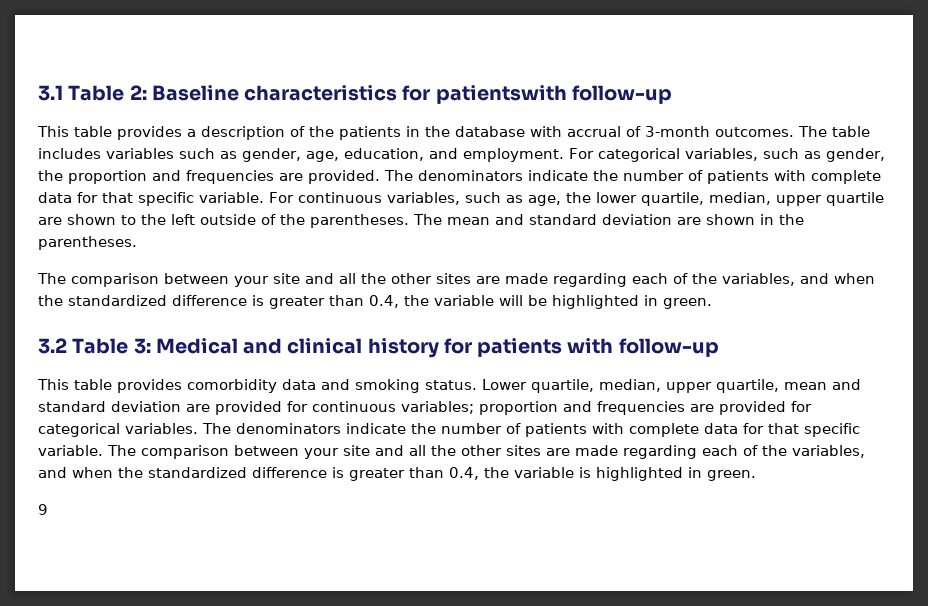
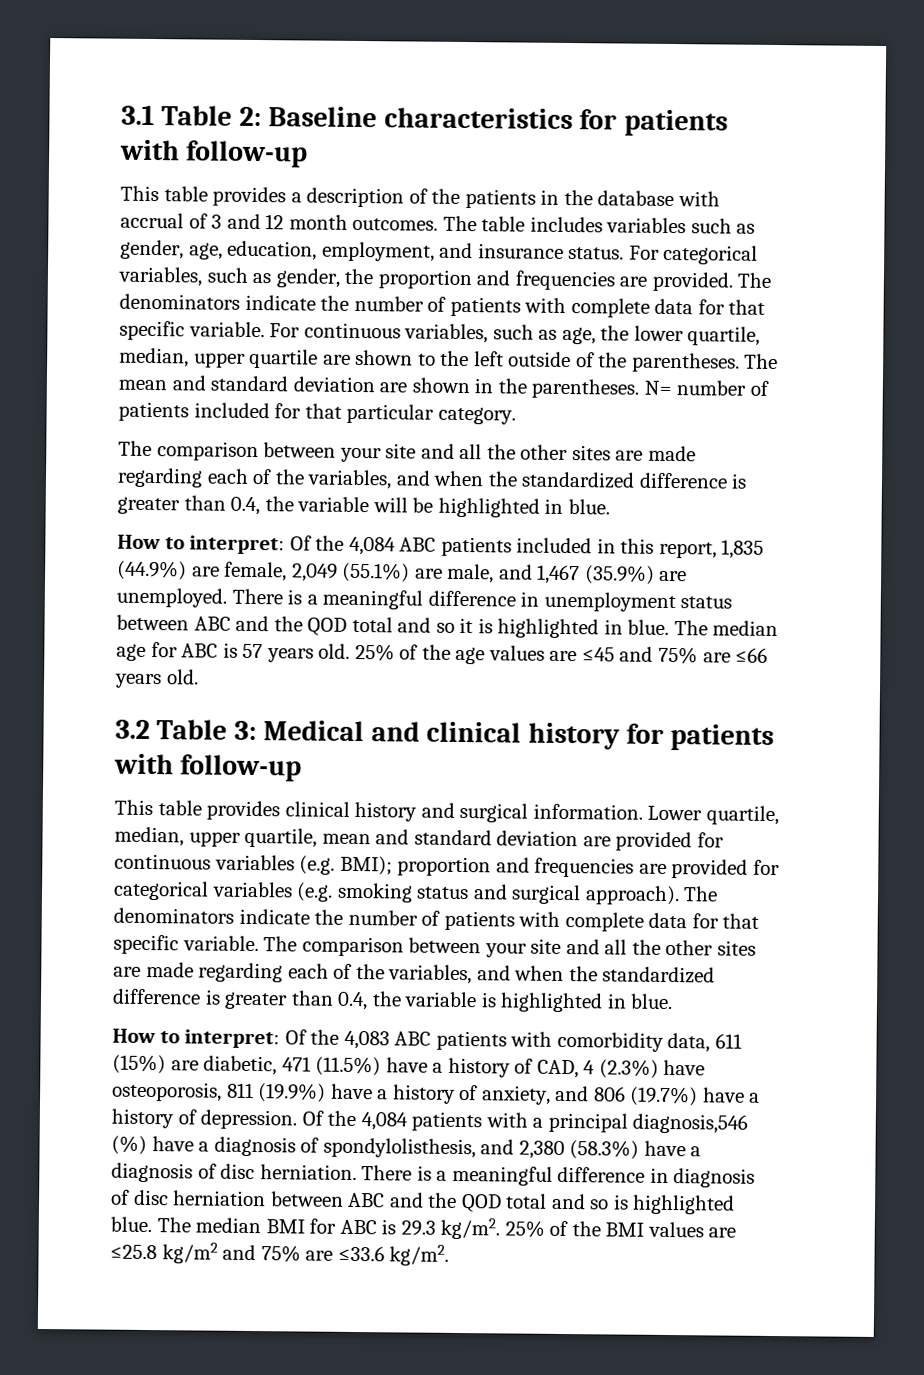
[435,85,567,104] patientswith -> [623,109,728,137] [120,139,180,161] patients with
[645,126,710,137] 3-month -> [211,213,348,230] 3 and 12 month
[429,148,564,162] and employment. -> [321,241,625,262] employment, and insurance status.
(137, 243) none -> [643,380,769,396] [118,401,516,425] N= number of patients included for that particular category.
[663,298,712,309] green. -> [567,499,610,515] [117,534,765,559] [117,560,688,585] [116,587,733,613] [116,614,779,639] [116,642,769,665] [114,669,199,689] blue. // How to interpret: Of the 4,084 ABC patients included in this report, 1,835 (44.9%) are female, 2,049 (55.1%) are male, and 1,467 (35.9%) are unemployed. There is a meaningful difference in unemployment status between ABC and the QOD total and so it is highlighted in blue. The median age for ABC is 57 years old. 25% of the age values are ≤45 and 75% are ≤66 years old.
[187,379,477,393] comorbidity data and smoking status. -> [284,801,643,823] clinical history and surgical information.
[401,401,474,414] variables; -> [214,854,393,876] variables (e.g. BMI);
[125,423,198,434] variables. -> [211,881,680,906] variables (e.g. smoking status and surgical approach).
[707,470,756,481] [38,504,48,515] green. // 9 -> [630,993,674,1010] [112,1028,742,1053] [112,1054,706,1079] [112,1081,761,1107] [111,1108,749,1134] [111,1135,702,1160] [111,1162,756,1188] [111,1189,736,1215] [110,1216,737,1240] [110,1242,450,1266] blue. // How to interpret: Of the 4,083 ABC patients with comorbidity data, 611 (15%) are diabetic, 471 (11.5%) have a history of CAD, 4 (2.3%) have osteoporosis, 811 (19.9%) have a history of anxiety, and 806 (19.7%) have a history of depression. Of the 4,084 patients with a principal diagnosis,546 (%) have a diagnosis of spondylolisthesis, and 2,380 (58.3%) have a diagnosis of disc herniation. There is a meaningful difference in diagnosis of disc herniation between ABC and the QOD total and so is highlighted blue. The median BMI for ABC is 29.3 kg/m2. 25% of the BMI values are ≤25.8 kg/m2 and 75% are ≤33.6 kg/m2.

